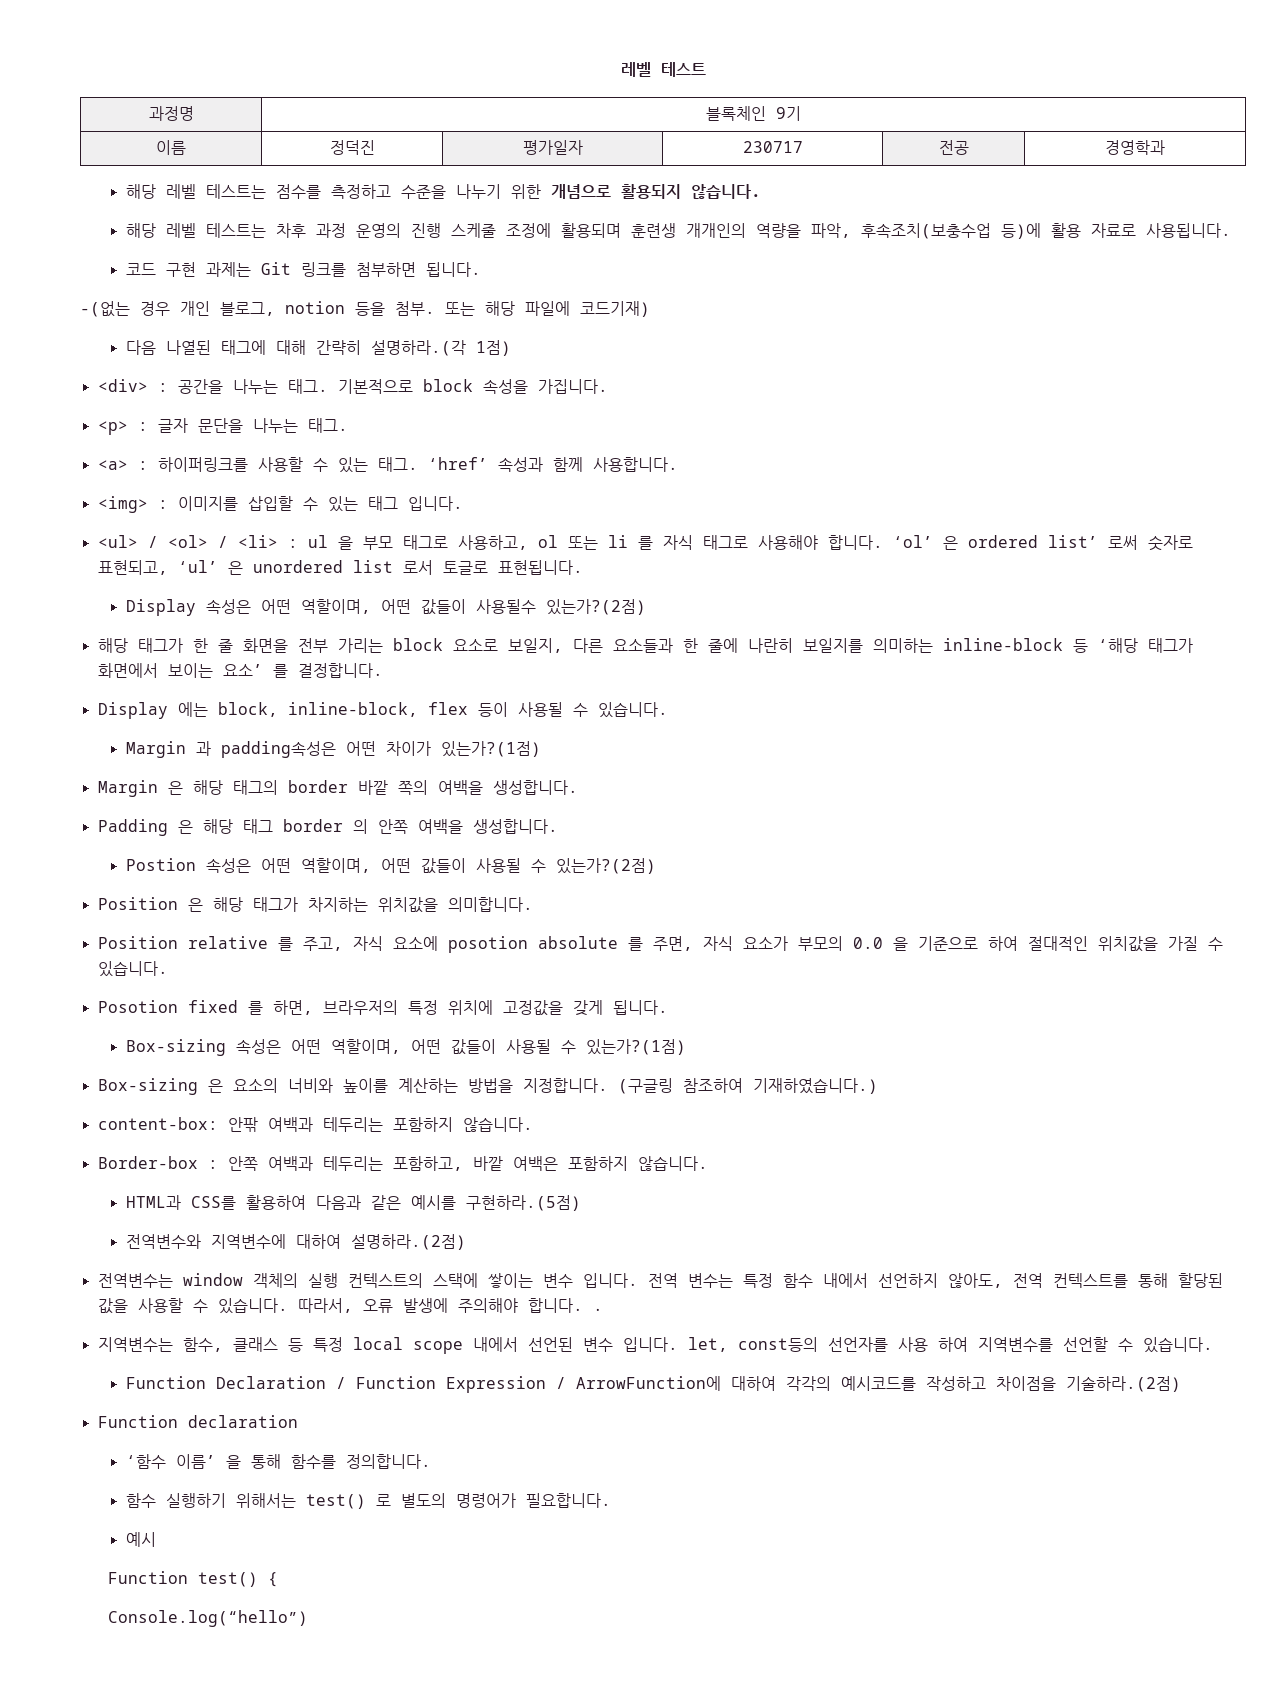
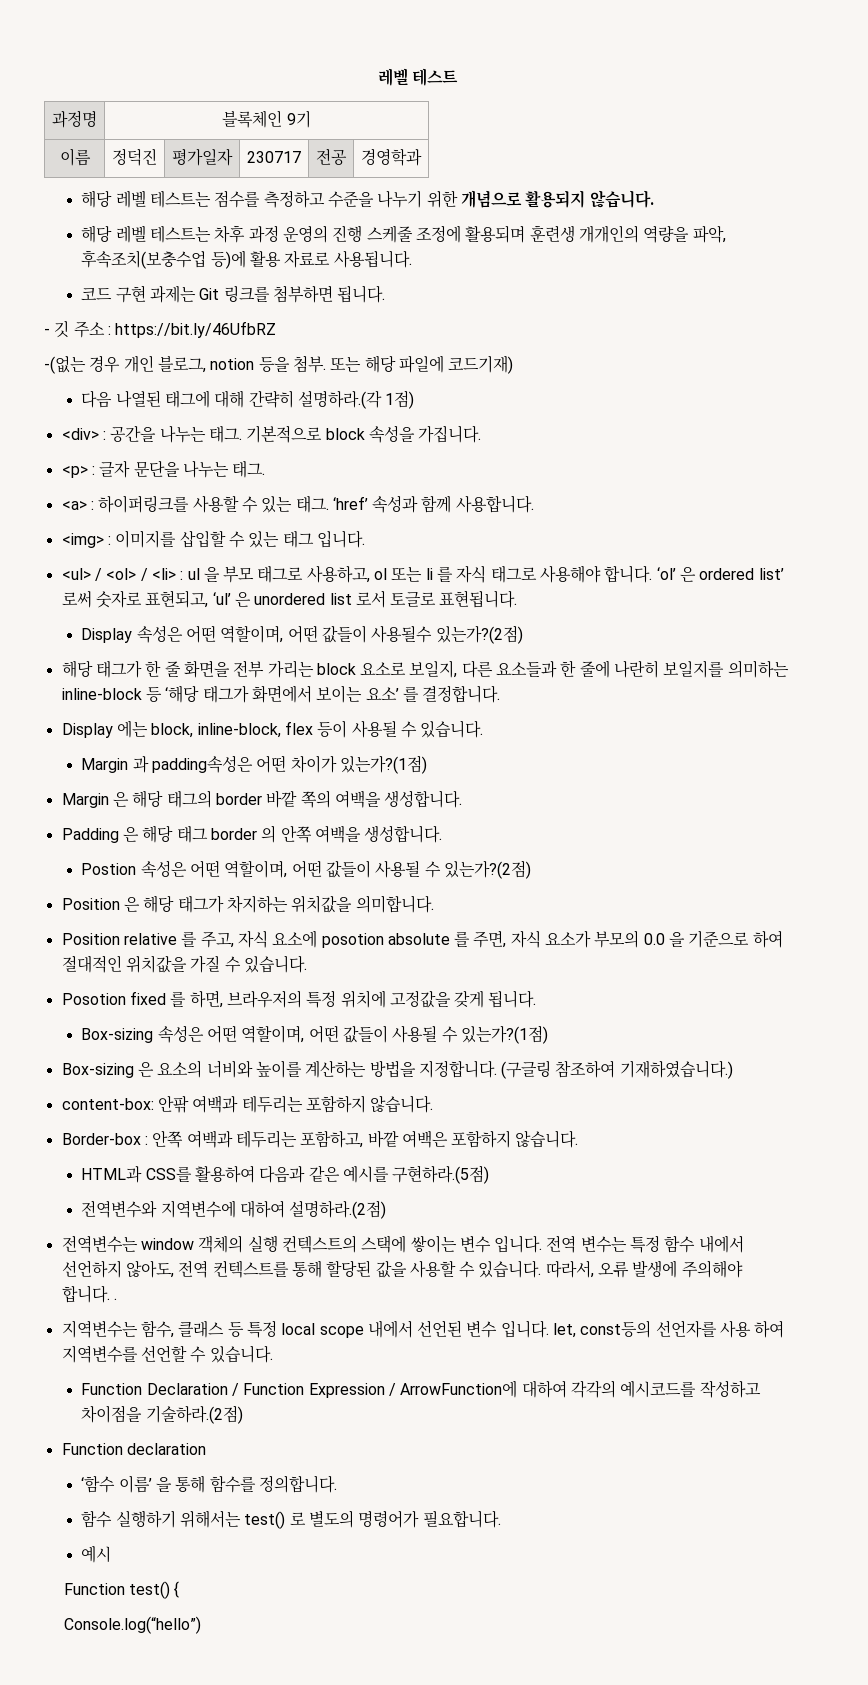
(481, 269) none -> [44,321,277,338] // - 깃 주소 : https://bit.ly/46UfbRZ

